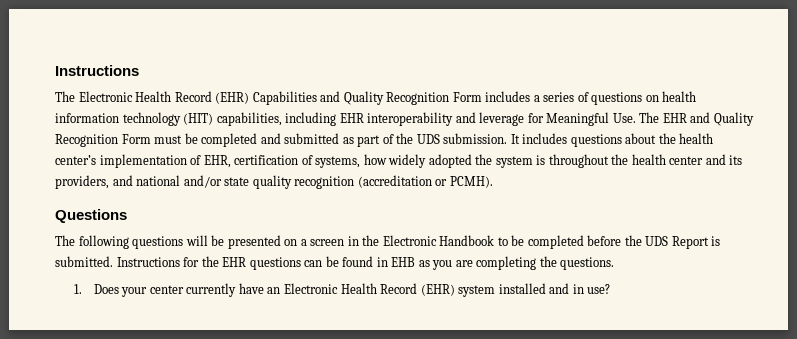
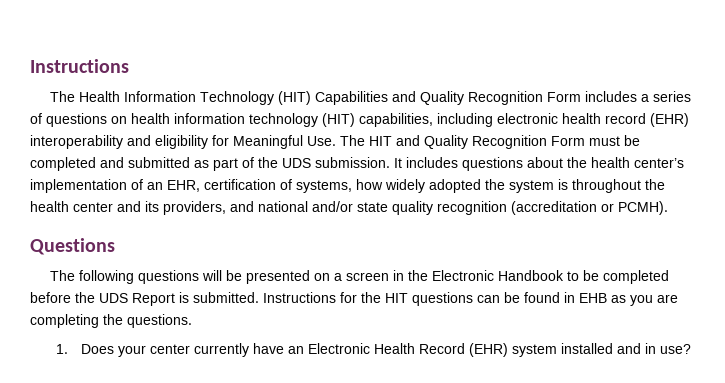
[78,91,250,104] Electronic Health Record (EHR) -> [78,91,311,105] Health Information Technology (HIT)
[339,113,364,123] EHR -> [497,113,689,127] electronic health record (EHR)
[479,112,525,126] leverage -> [155,135,208,149] eligibility
[662,113,687,123] EHR -> [369,136,392,146] HIT
(202, 160) none -> [147,182,163,190] an
[222,257,247,267] EHR -> [385,293,408,303] HIT

